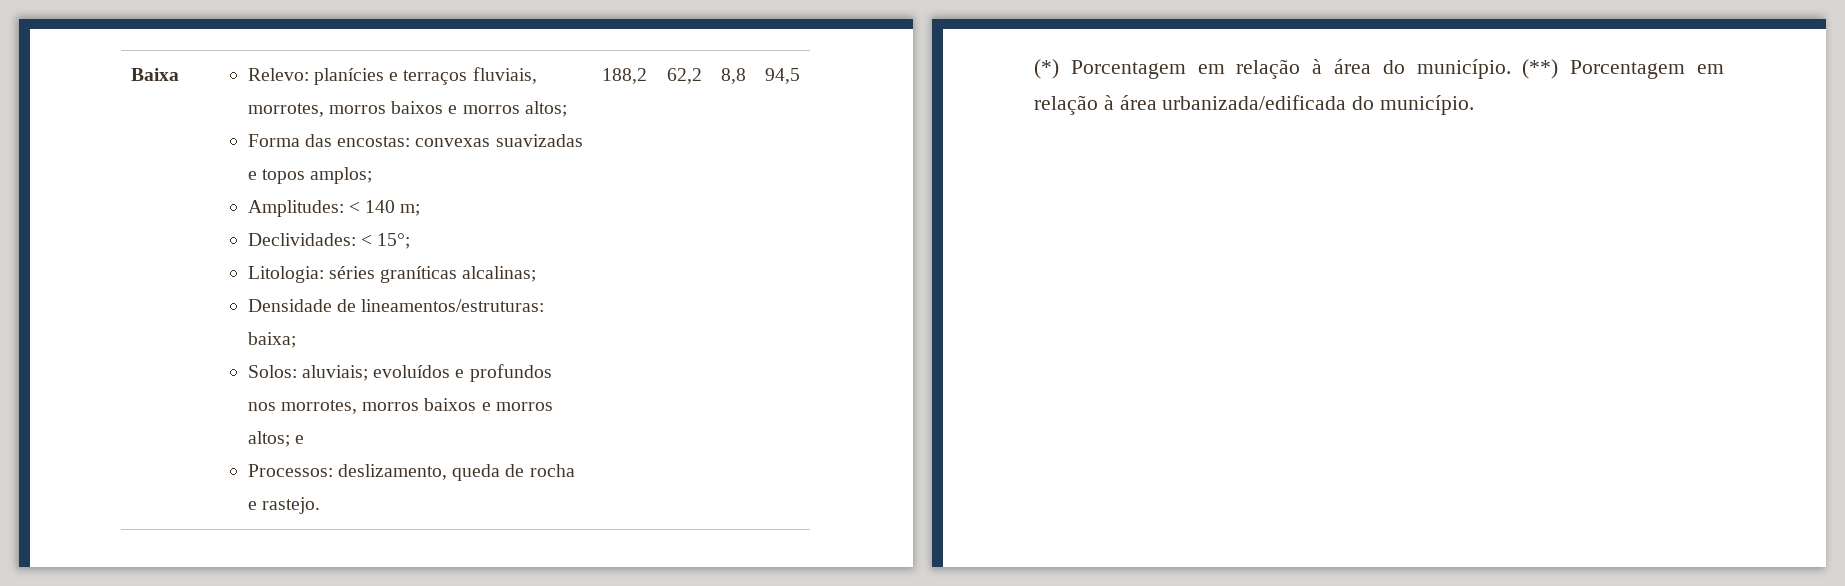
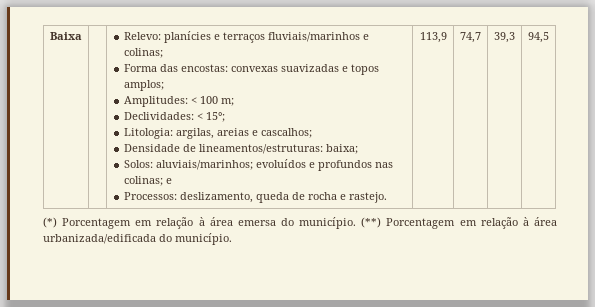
[472,67,537,84] [247,101,567,117] fluviais, morrotes, morros baixos e morros altos; -> [268,32,370,42] [124,48,164,58] fluviais/marinhos e colinas;
[365,200,396,213] 140 -> [200,96,219,104] 100
[328,266,537,283] séries graníticas alcalinas; -> [176,128,313,139] argilas, areias e cascalhos;
[301,365,368,381] aluviais; -> [156,160,254,170] aluviais/marinhos;
[247,398,553,414] [247,431,290,447] nos morrotes, morros baixos e morros altos; -> [375,162,394,168] [124,176,164,186] nas colinas;
[602,68,647,84] [666,68,702,84] [721,68,746,84] 188,2 | 62,2 | 8,8 -> [419,32,447,43] [460,32,481,43] [494,32,515,43] 113,9 | 74,7 | 39,3
(1371, 66) none -> [237,220,276,226] emersa

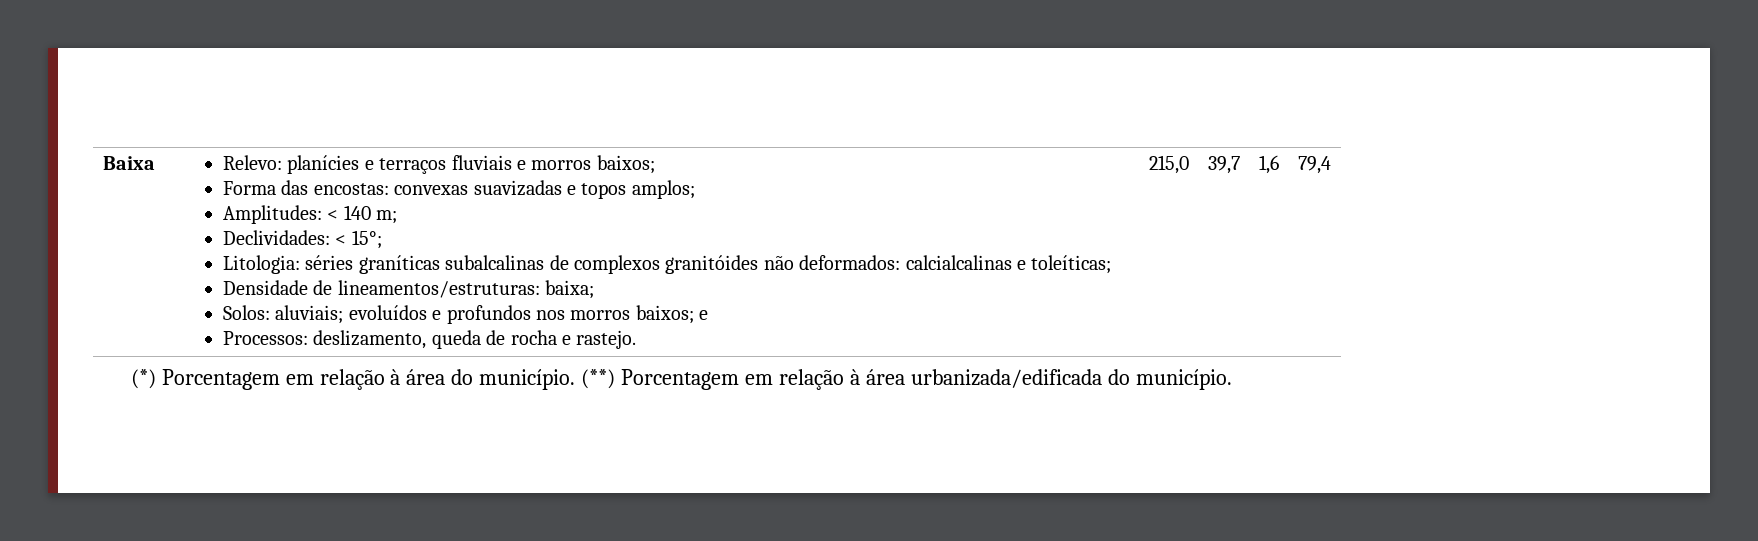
[268,32,370,42] [124,48,164,58] fluviais/marinhos e colinas; -> [451,155,655,174] fluviais e morros baixos;
[200,96,219,104] 100 -> [343,205,371,220] 140
[176,128,313,139] argilas, areias e cascalhos; -> [305,255,1112,274] séries graníticas subalcalinas de complexos granitóides não deformados: calcialcalinas e toleíticas;
[156,160,254,170] aluviais/marinhos; -> [275,305,344,324] aluviais;
[375,162,394,168] [124,176,164,186] nas colinas; -> [535,305,694,324] nos morros baixos;
[419,32,447,43] [460,32,481,43] [494,32,515,43] [528,32,549,43] 113,9 | 74,7 | 39,3 | 94,5 -> [1149,155,1189,174] [1208,156,1240,174] [1259,155,1279,174] [1298,156,1331,174] 215,0 | 39,7 | 1,6 | 79,4
[237,220,276,226] emersa -> (446, 377) none

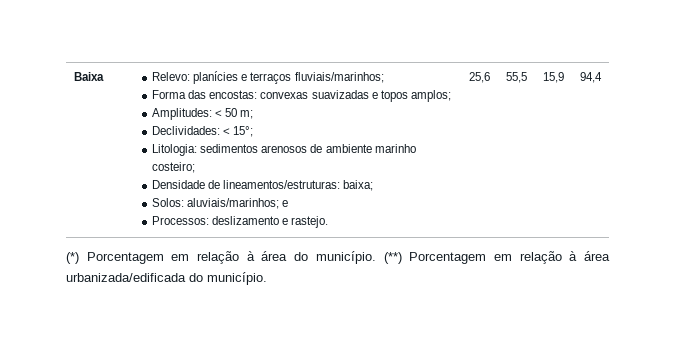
[451,155,655,174] fluviais e morros baixos; -> [294,72,384,83] fluviais/marinhos;
[343,205,371,220] 140 -> [225,108,238,117] 50
[305,255,1112,274] séries graníticas subalcalinas de complexos granitóides não deformados: calcialcalinas e toleíticas; -> [200,144,416,153] [152,162,196,173] sedimentos arenosos de ambiente marinho costeiro;
[275,305,709,324] [222,330,637,349] [1149,155,1189,174] [1208,156,1240,174] [1259,155,1279,174] [1298,156,1331,174] aluviais; evoluídos e profundos nos morros baixos; e // Processos: deslizamento, queda de rocha e rastejo. | 215,0 | 39,7 | 1,6 | 79,4 -> [187,198,289,209] [152,216,329,228] [468,72,490,83] [505,72,527,83] [542,72,564,83] [579,72,602,83] aluviais/marinhos; e // Processos: deslizamento e rastejo. | 25,6 | 55,5 | 15,9 | 94,4

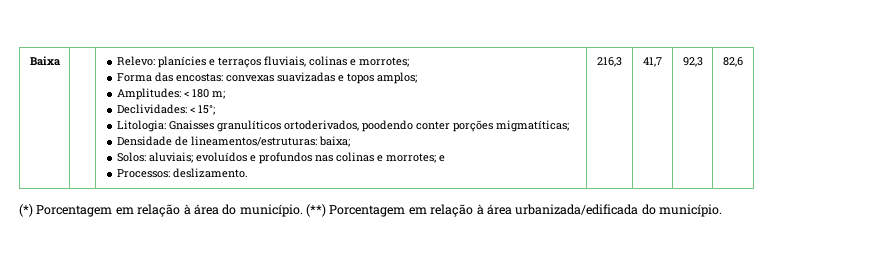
[294,72,384,83] fluviais/marinhos; -> [263,56,409,67] fluviais, colinas e morrotes;
[225,108,238,117] 50 -> [191,89,209,98] 180
[200,144,416,153] [152,162,196,173] sedimentos arenosos de ambiente marinho costeiro; -> [168,120,569,132] Gnaisses granulíticos ortoderivados, poodendo conter porções migmatíticas;
[187,198,289,209] [152,216,329,228] [468,72,490,83] [505,72,527,83] [542,72,564,83] [579,72,602,83] aluviais/marinhos; e // Processos: deslizamento e rastejo. | 25,6 | 55,5 | 15,9 | 94,4 -> [148,152,445,164] [116,168,248,178] [597,57,622,67] [643,57,662,67] [682,57,703,67] [723,57,743,67] aluviais; evoluídos e profundos nas colinas e morrotes; e // Processos: deslizamento. | 216,3 | 41,7 | 92,3 | 82,6

